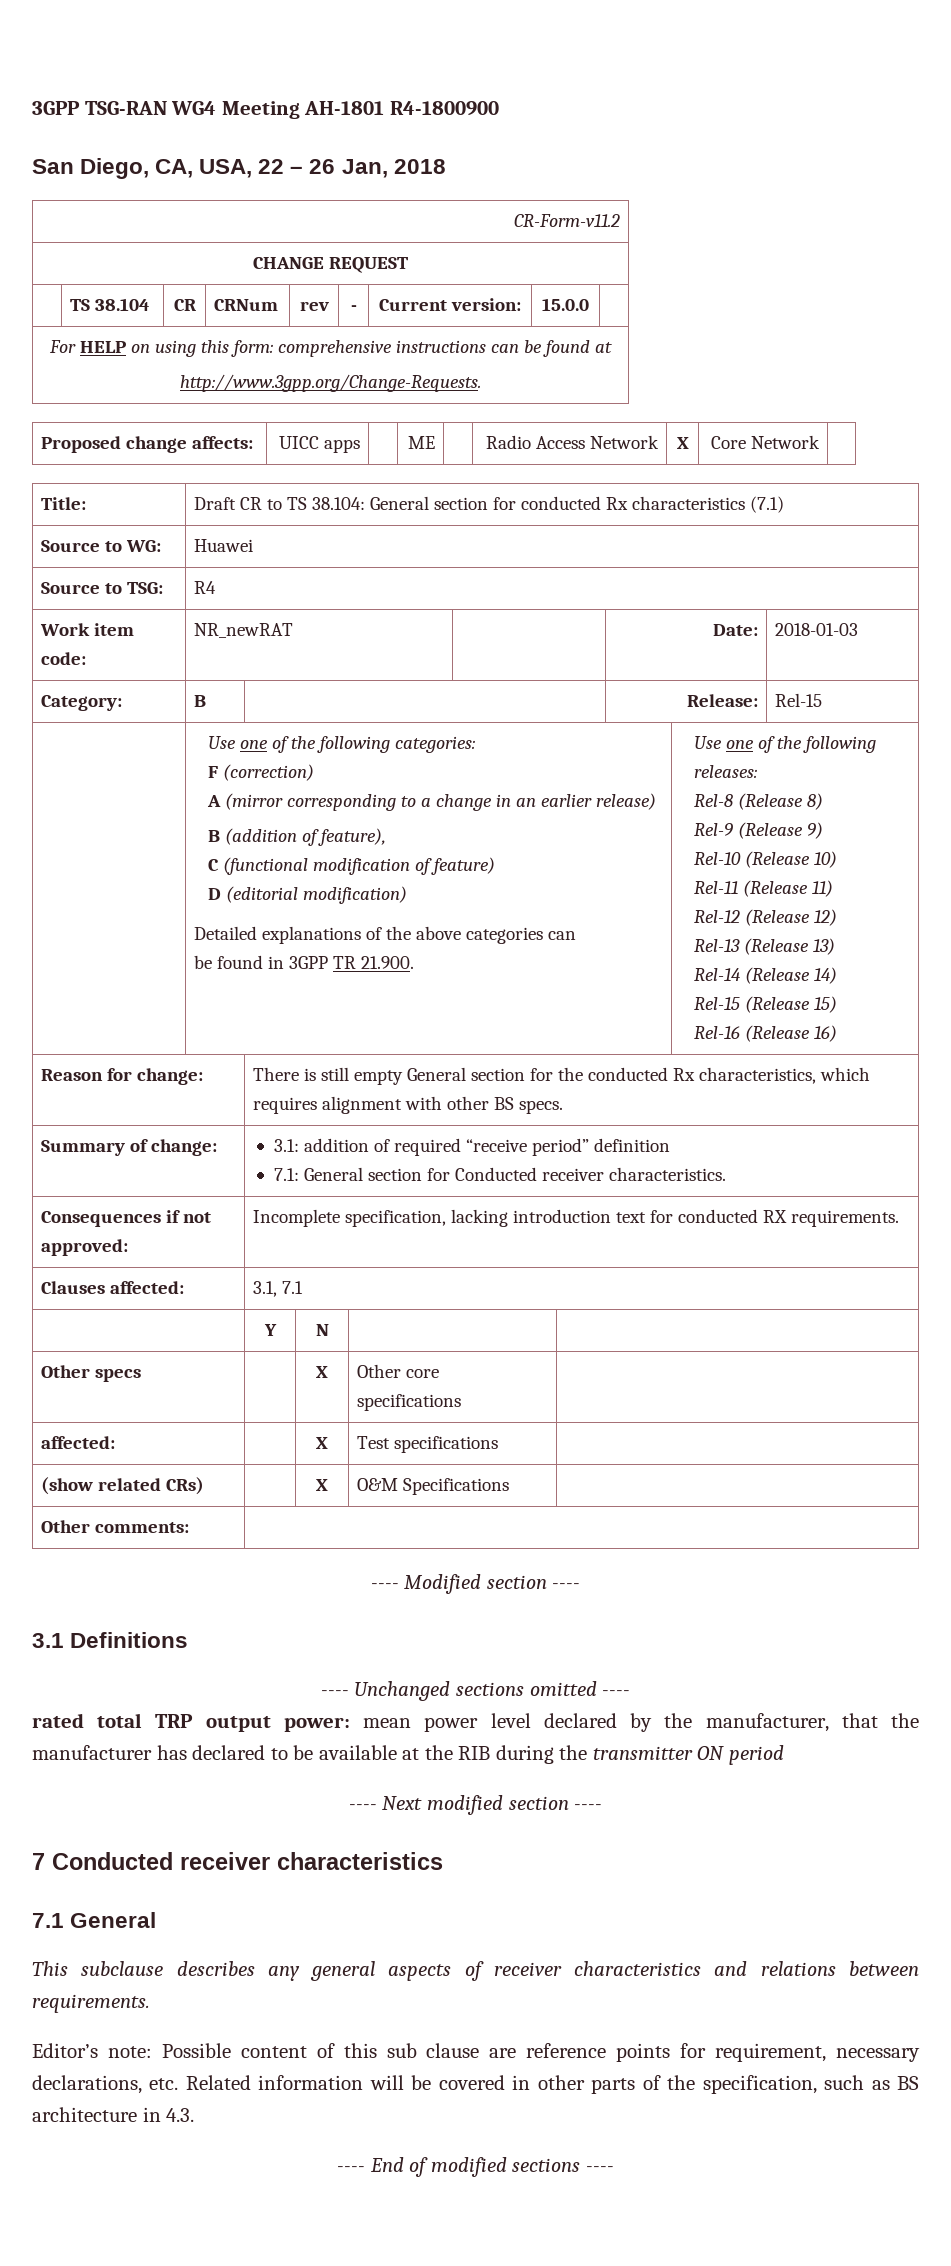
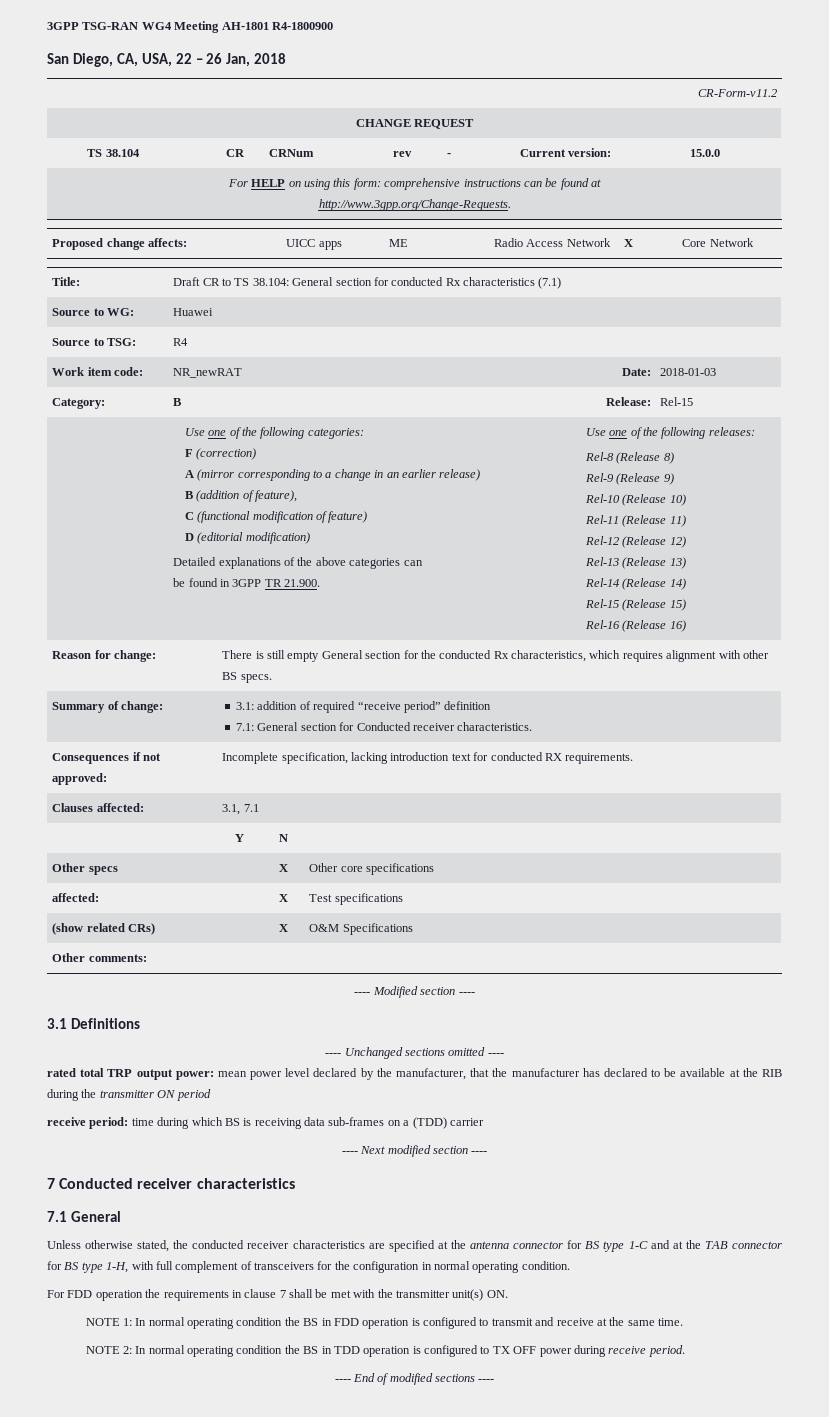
(784, 1755) none -> [47,1117,484,1129] // receive period: time during which BS is receiving data sub-frames on a (TDD) carrier
[32,1961,919,1981] [32,1994,150,2013] [32,2043,920,2062] [32,2075,920,2094] [32,2107,195,2122] This subclause describes any general aspects of receiver characteristics and relations between requirements. // Editor’s note: Possible content of this sub clause are reference points for requirement, necessary declarations, etc. Related information will be covered in other parts of the specification, such as BS architecture in 4.3. -> [47,1240,782,1252] [47,1261,570,1273] [47,1289,508,1301] [85,1317,684,1329] [85,1345,685,1357] Unless otherwise stated, the conducted receiver characteristics are specified at the antenna connector for BS type 1-C and at the TAB connector for BS type 1-H, with full complement of transceivers for the configuration in normal operating condition. // For FDD operation the requirements in clause 7 shall be met with the transmitter unit(s) ON. // NOTE 1: In normal operating condition the BS in FDD operation is configured to transmit and receive at the same time. // NOTE 2: In normal operating condition the BS in TDD operation is configured to TX OFF power during receive period.

